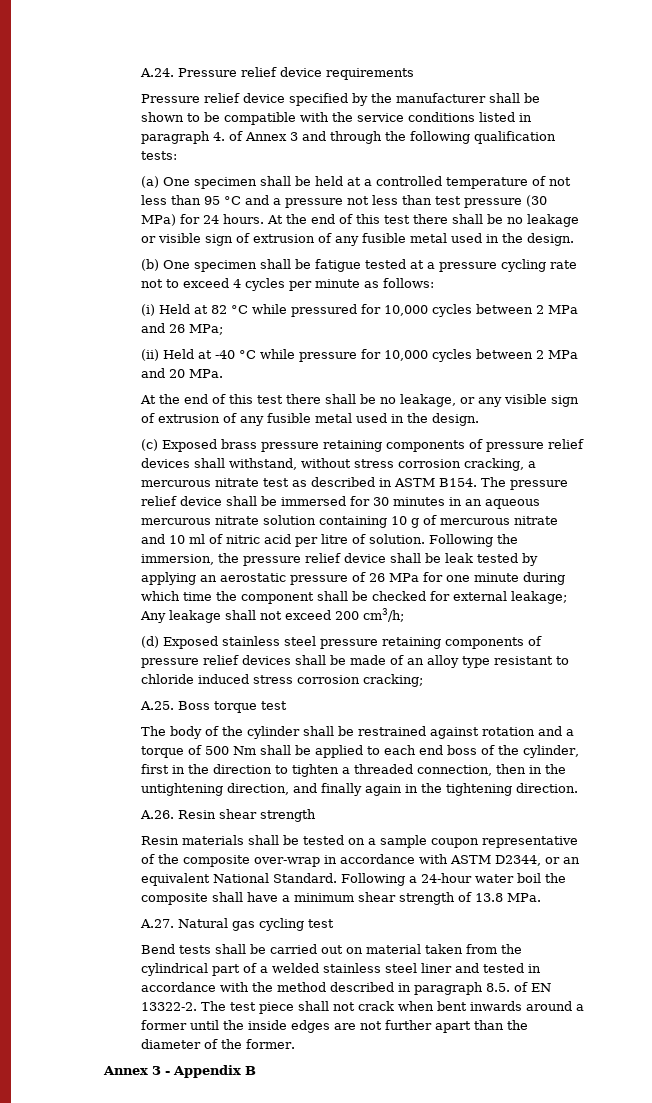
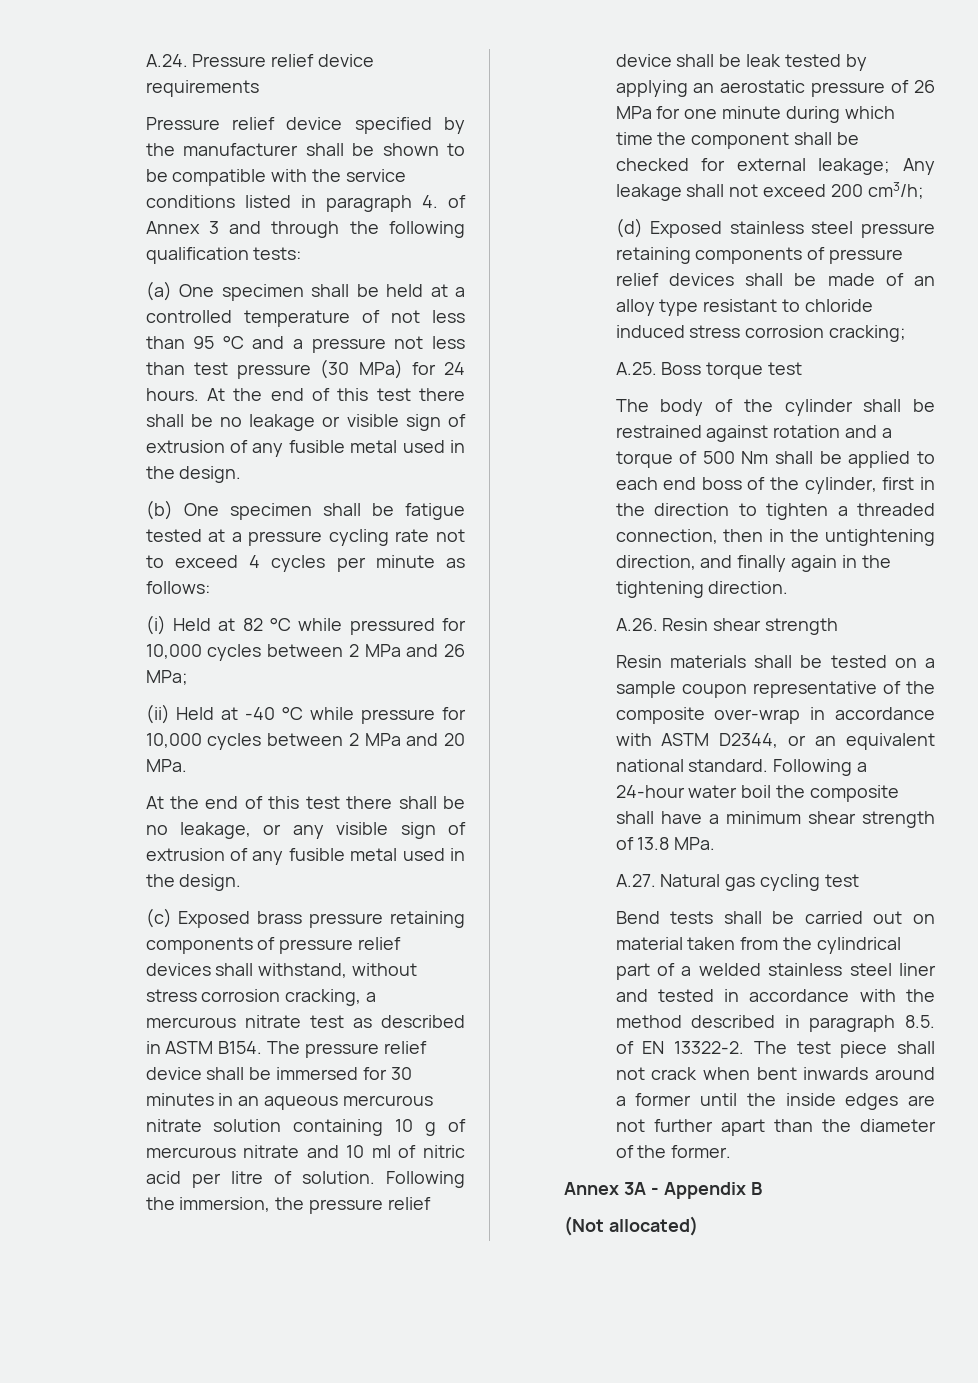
[212,873,337,883] National Standard. -> [615,759,769,772] national standard.
[151,1066,161,1075] 3 -> [624,1182,647,1195] 3A
(256, 1070) none -> [564,1216,699,1236] // (Not allocated)

